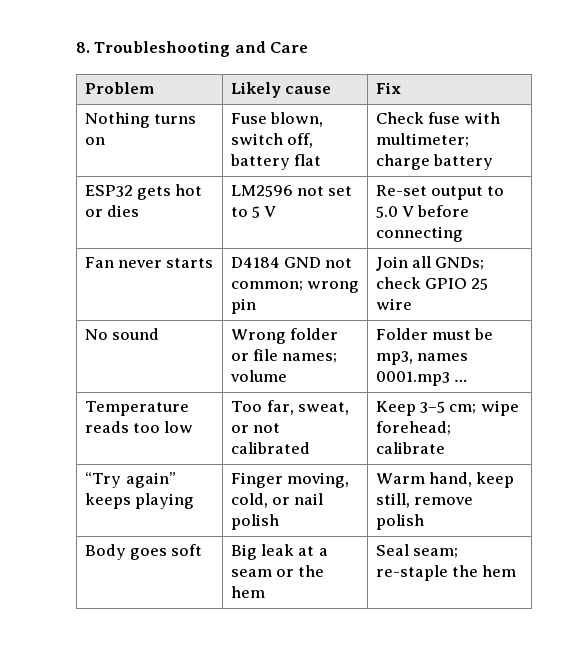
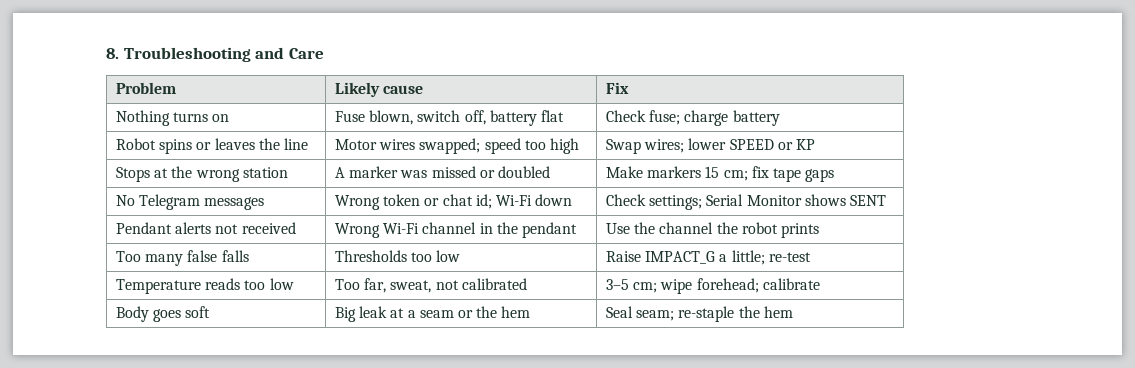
[427,112,501,124] [375,133,469,147] fuse with multimeter; -> [649,110,681,125] fuse;
[84,184,203,200] [84,205,139,217] [230,185,353,197] [230,206,277,218] [375,185,505,200] [375,205,470,218] [375,226,463,242] [84,257,214,268] [230,257,353,268] [230,281,359,293] [230,298,256,314] [375,256,485,271] [375,277,489,290] [375,298,412,310] ESP32 gets hot or dies | LM2596 not set to 5 V | Re-set output to 5.0 V before connecting // Fan never starts | D4184 GND not common; wrong pin | Join all GNDs; check GPIO 25 wire -> [116,138,309,154] [335,138,580,154] [606,138,816,154] [116,166,288,182] [335,166,551,178] [606,166,835,182] Robot spins or leaves the line | Motor wires swapped; speed too high | Swap wires; lower SPEED or KP // Stops at the wrong station | A marker was missed or doubled | Make markers 15 cm; fix tape gaps
[111,328,159,340] [230,328,338,344] [230,349,338,363] [229,370,287,382] [375,328,494,340] [375,351,468,365] [375,371,467,386] sound | Wrong folder or file names; volume | Folder must be mp3, names 0001.mp3 … -> [139,194,265,210] [335,194,573,210] [606,194,887,210] [116,222,296,234] [335,222,578,238] [606,222,820,238] [116,250,249,266] [335,250,461,262] [606,250,811,265] Telegram messages | Wrong token or chat id; Wi-Fi down | Check settings; Serial Monitor shows SENT // Pendant alerts not received | Wrong Wi-Fi channel in the pendant | Use the channel the robot prints // Too many false falls | Thresholds too low | Raise IMPACT_G a little; re-test
[230,425,249,433] or -> (432, 286) none
[375,401,416,416] Keep -> (527, 284) none
[84,472,176,488] [84,493,194,509] [230,472,349,488] [230,493,324,508] [230,514,279,530] [375,472,515,488] [375,493,473,508] [375,514,424,530] // “Try again” keeps playing | Finger moving, cold, or nail polish | Warm hand, keep still, remove polish -> (820, 284) none

